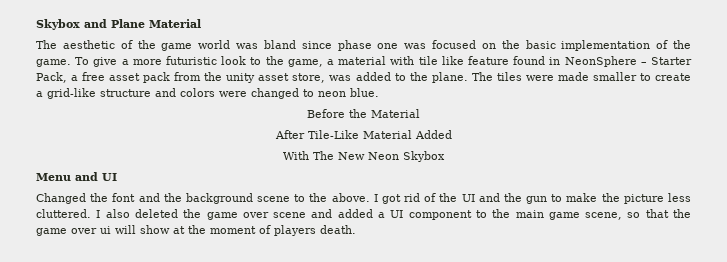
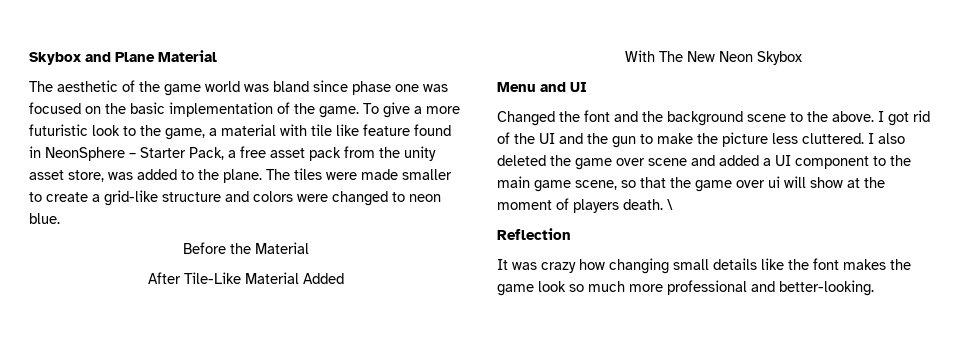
(356, 229) none -> [667,199,673,210] [497,228,571,240] [497,258,911,274] [497,280,874,296] \ // Reflection // It was crazy how changing small details like the font makes the game look so much more professional and better-looking.

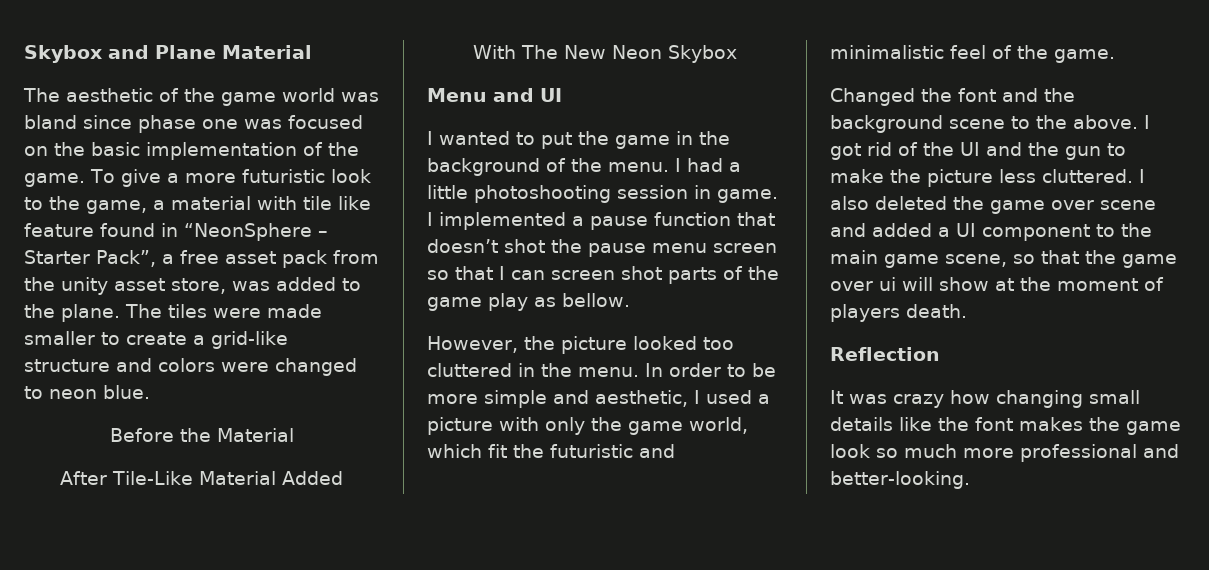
[45,147,125,161] NeonSphere -> [184,223,312,241] “NeonSphere
[189,147,224,160] Pack, -> [96,250,156,267] Pack”,
(587, 87) none -> [427,131,730,149] [427,158,741,176] [427,185,778,203] [427,212,775,230] [427,239,777,257] [427,266,779,284] [427,293,630,311] [427,336,734,354] [427,363,776,377] [427,390,770,408] [427,417,748,435] [427,444,675,458] [830,45,1115,63] // I wanted to put the game in the background of the menu. I had a little photoshooting session in game. I implemented a pause function that doesn’t shot the pause menu screen so that I can screen shot parts of the game play as bellow. // However, the picture looked too cluttered in the menu. In order to be more simple and aesthetic, I used a picture with only the game world, which fit the futuristic and minimalistic feel of the game.
[667,199,673,210] \ -> (967, 311) none

